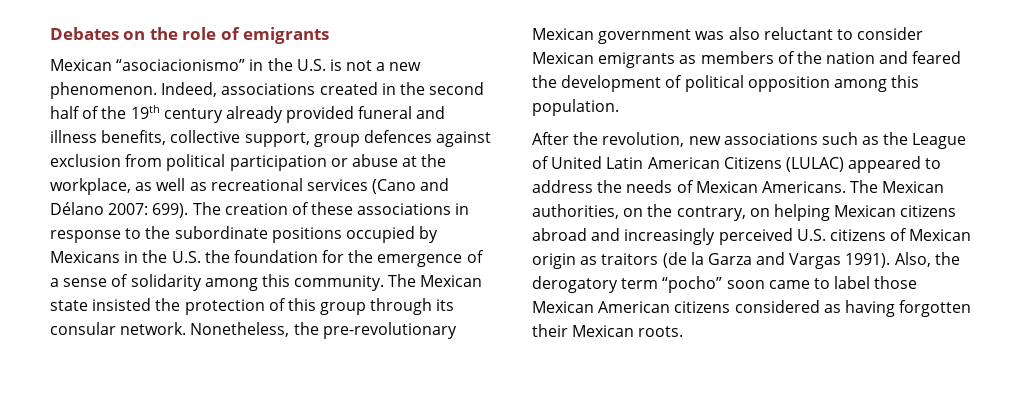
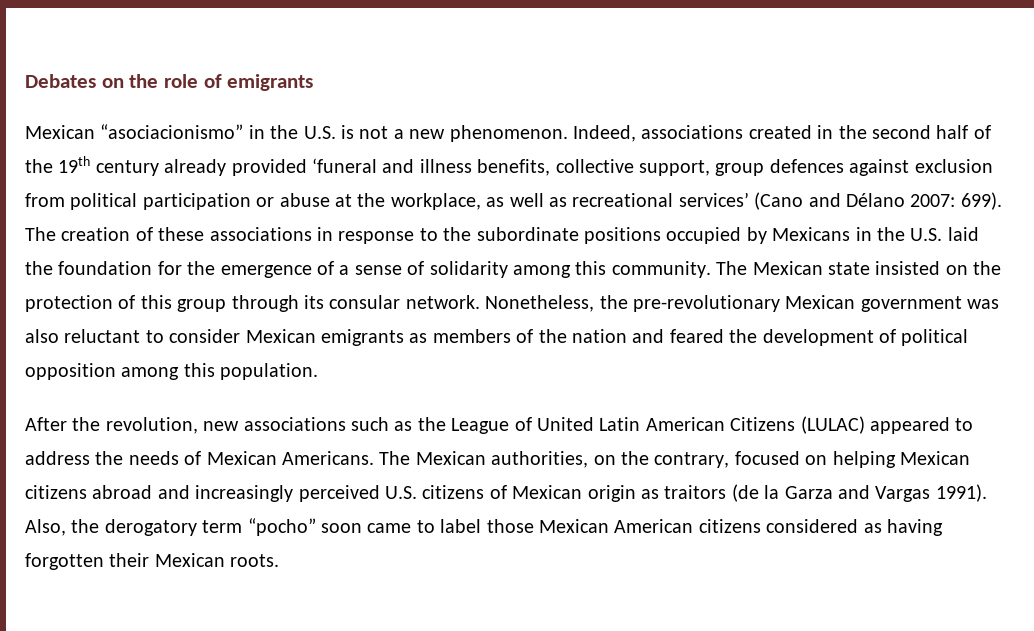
[358,106,413,119] funeral -> [312,158,377,173] ‘funeral
[306,179,368,191] services -> [678,192,749,207] services’
(201, 257) none -> [947,227,979,241] laid
(152, 304) none -> [945,265,968,275] on
(746, 213) none -> [734,451,800,465] focused

